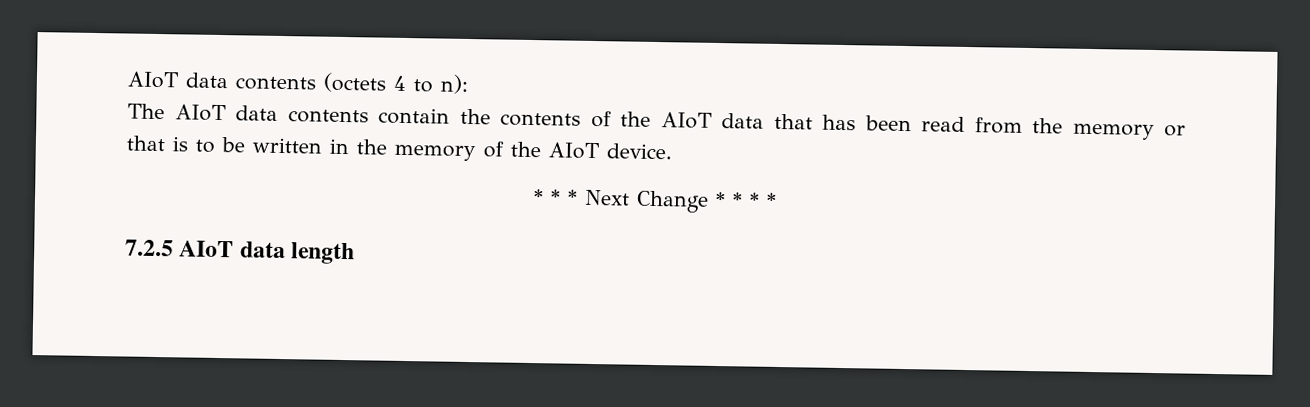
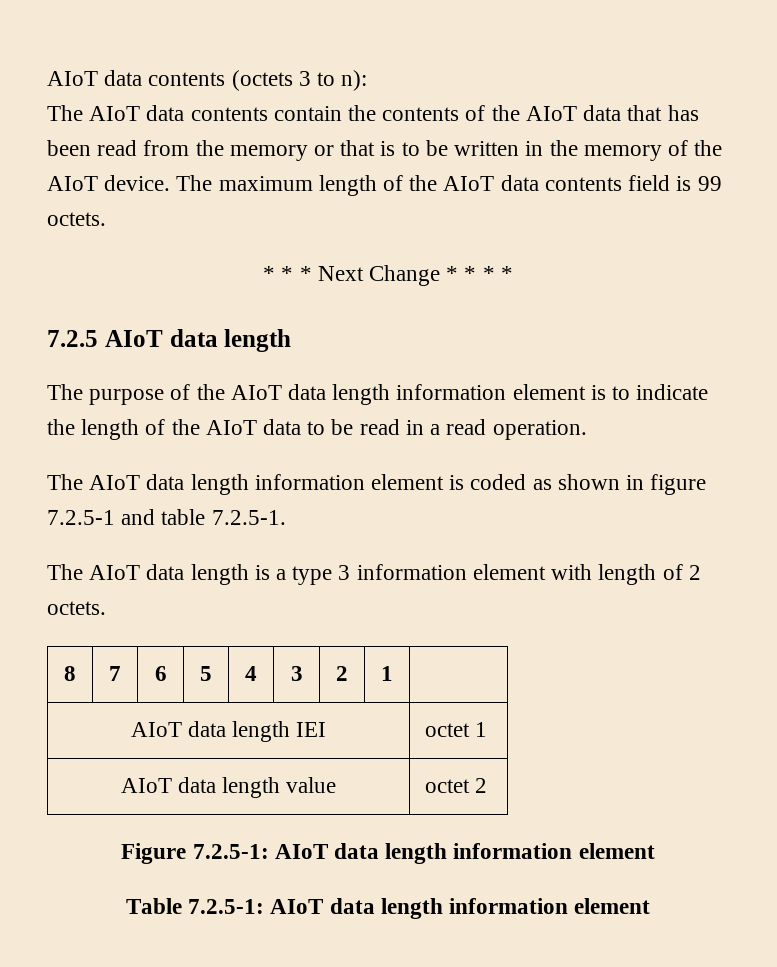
[393,75,407,91] 4 -> [298,71,311,86] 3
(672, 151) none -> [176,175,722,196] [47,212,106,226] The maximum length of the AIoT data contents field is 99 octets.
(356, 253) none -> [47,384,709,405] [47,419,587,440] [47,474,707,495] [47,509,286,525] [47,564,701,585] [47,601,106,615] [64,666,76,681] [109,666,121,681] [154,666,167,681] [200,666,212,681] [245,666,257,681] [290,666,303,681] [336,666,348,681] [381,666,393,681] [130,721,327,742] [425,722,488,737] [120,777,337,798] [425,778,488,793] [121,843,655,864] [125,898,651,919] // The purpose of the AIoT data length information element is to indicate the length of the AIoT data to be read in a read operation. // The AIoT data length information element is coded as shown in figure 7.2.5-1 and table 7.2.5-1. // The AIoT data length is a type 3 information element with length of 2 octets. // 8 | 7 | 6 | 5 | 4 | 3 | 2 | 1 | // AIoT data length IEI | octet 1 // AIoT data length value | octet 2 // Figure 7.2.5-1: AIoT data length information element // Table 7.2.5-1: AIoT data length information element

